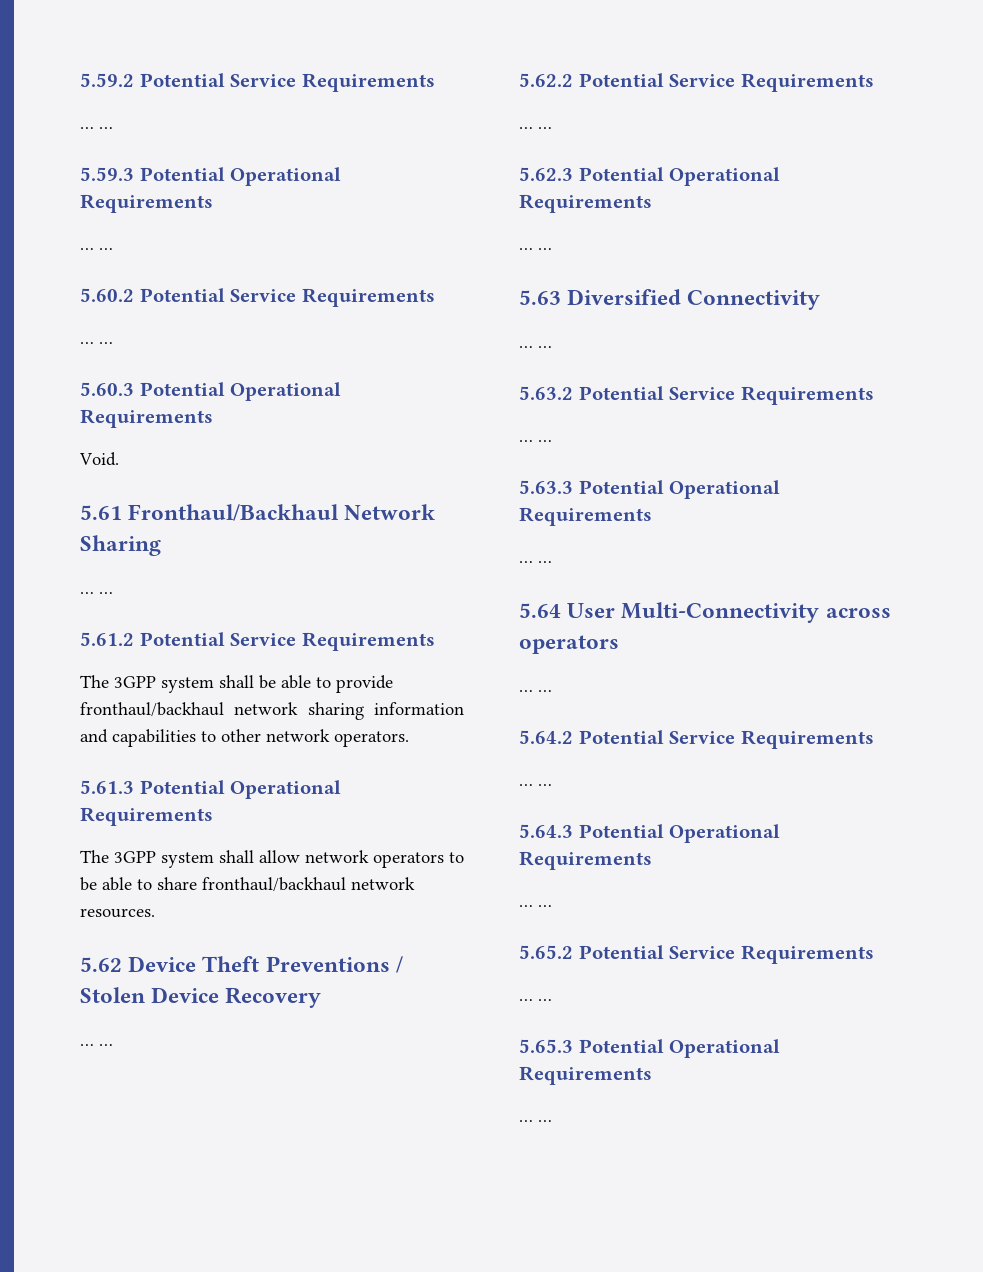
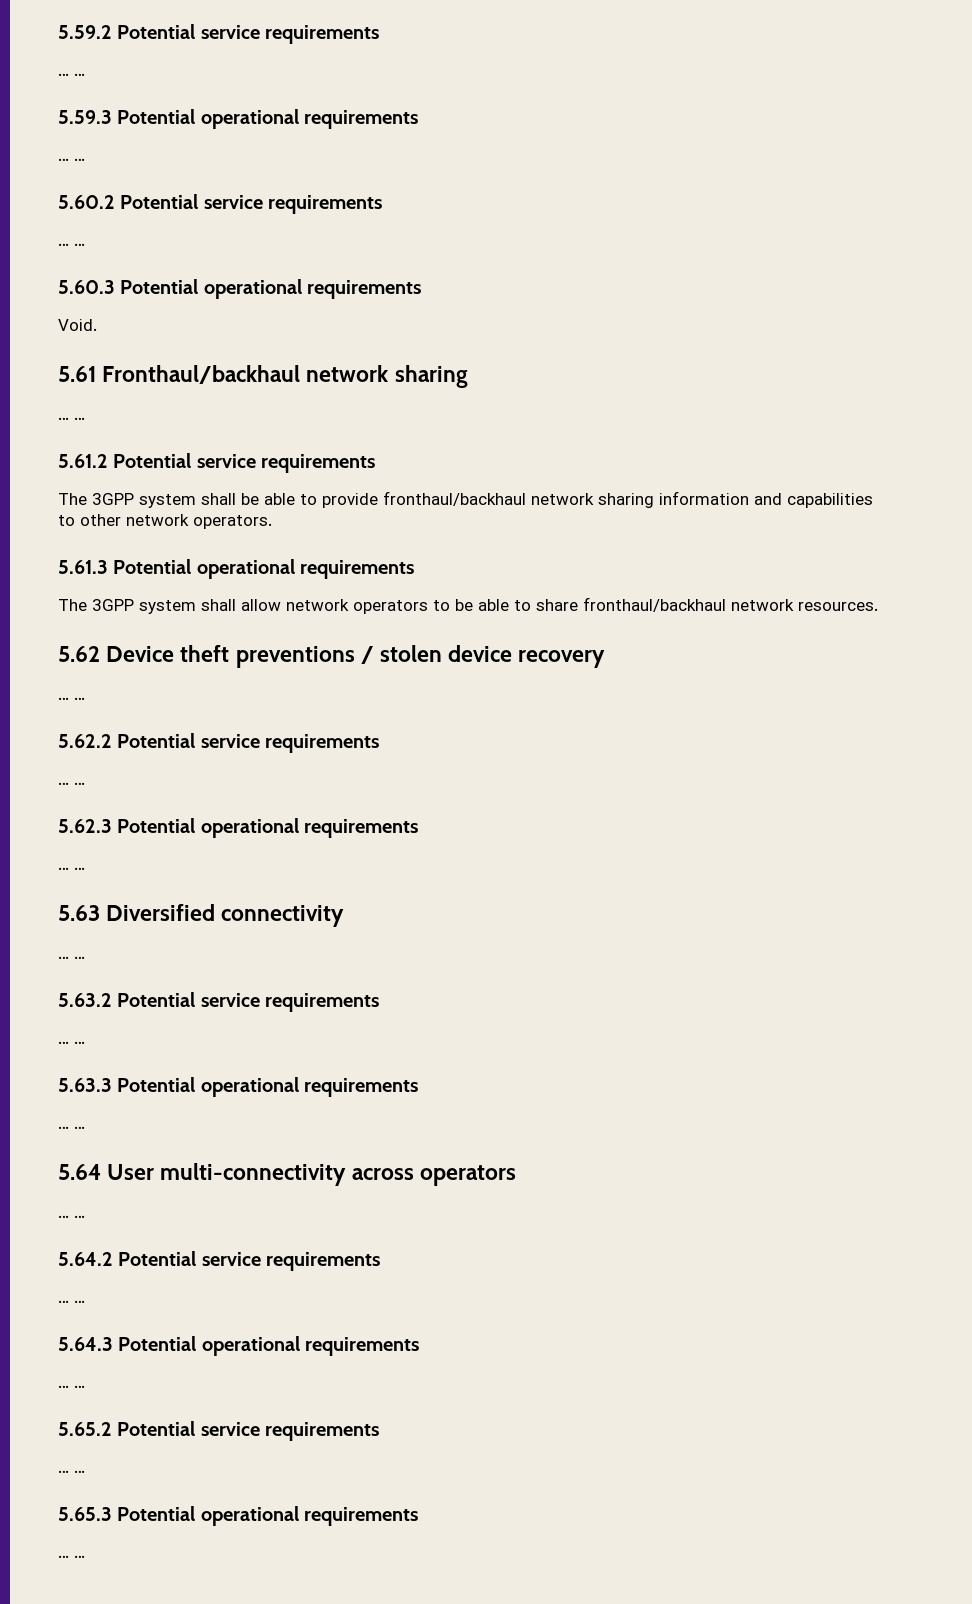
[230,73,435,92] Service Requirements -> [200,25,380,44] service requirements
[230,167,342,186] [80,194,213,213] Operational Requirements -> [200,109,419,129] operational requirements
[230,288,435,307] Service Requirements -> [203,195,383,214] service requirements
[230,382,342,401] [80,409,213,428] Operational Requirements -> [203,279,422,299] operational requirements
[128,504,436,521] [80,535,161,556] Fronthaul/Backhaul Network Sharing -> [102,365,468,388] Fronthaul/backhaul network sharing
[230,632,435,651] Service Requirements -> [196,454,376,473] service requirements
[230,780,342,799] [80,807,213,826] Operational Requirements -> [196,559,415,579] operational requirements
[202,956,403,973] [80,987,322,1008] Theft Preventions / Stolen Device Recovery -> [180,645,606,668] theft preventions / stolen device recovery
[669,73,874,92] Service Requirements -> [200,734,380,753] service requirements
[669,167,781,186] [519,194,652,213] Operational Requirements -> [200,818,419,838] operational requirements
[687,290,821,310] Connectivity -> [221,905,345,927] connectivity
[669,386,874,405] Service Requirements -> [200,993,380,1012] service requirements
[669,480,781,499] [519,507,652,526] Operational Requirements -> [200,1077,419,1097] operational requirements
[621,602,820,623] Multi-Connectivity -> [160,1163,347,1186] multi-connectivity
[669,730,874,749] Service Requirements -> [201,1252,381,1271] service requirements
[669,824,781,843] [519,851,652,870] Operational Requirements -> [201,1336,420,1356] operational requirements
[669,945,874,964] Service Requirements -> [200,1422,380,1441] service requirements
[669,1039,781,1058] [519,1066,652,1085] Operational Requirements -> [200,1506,419,1526] operational requirements

